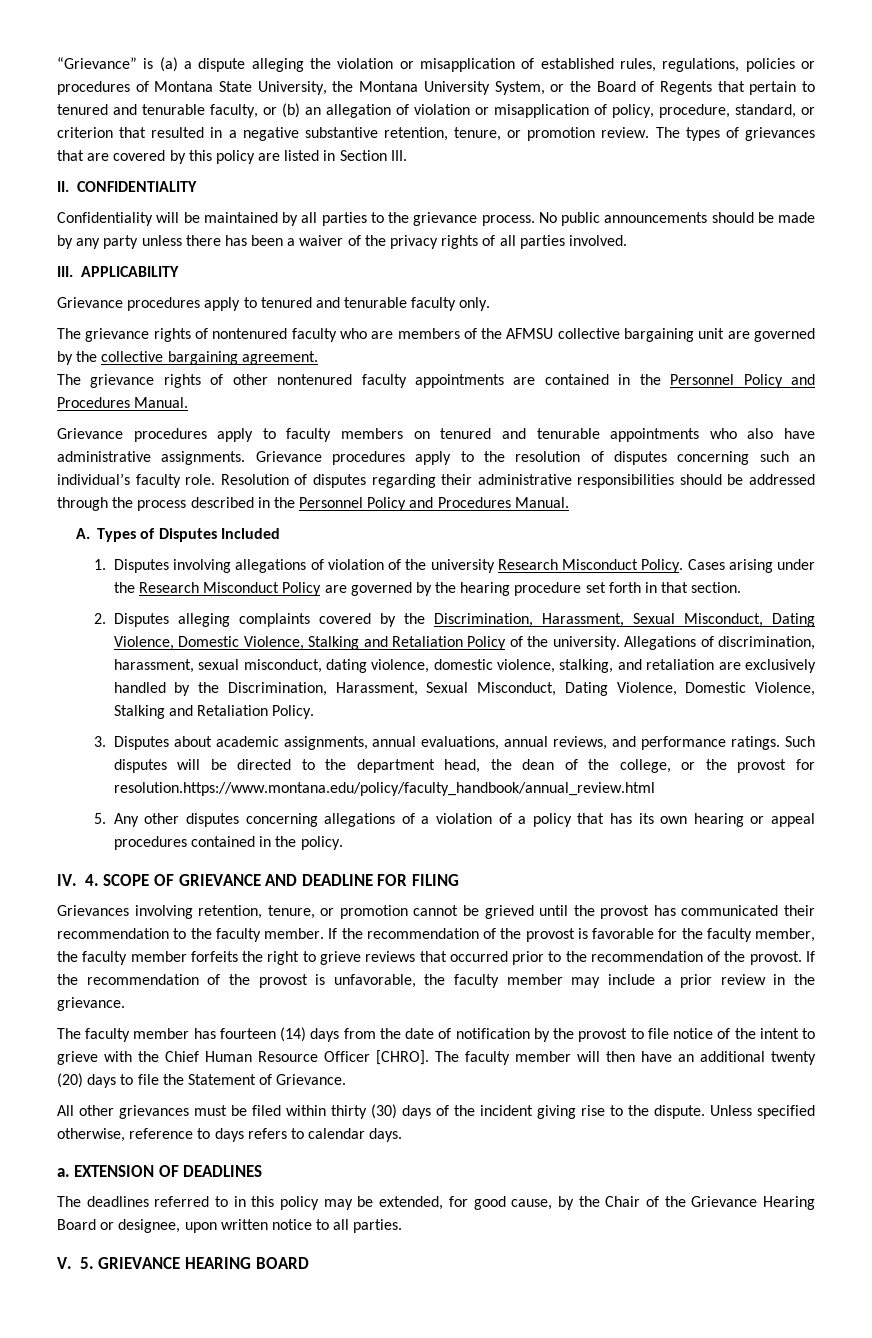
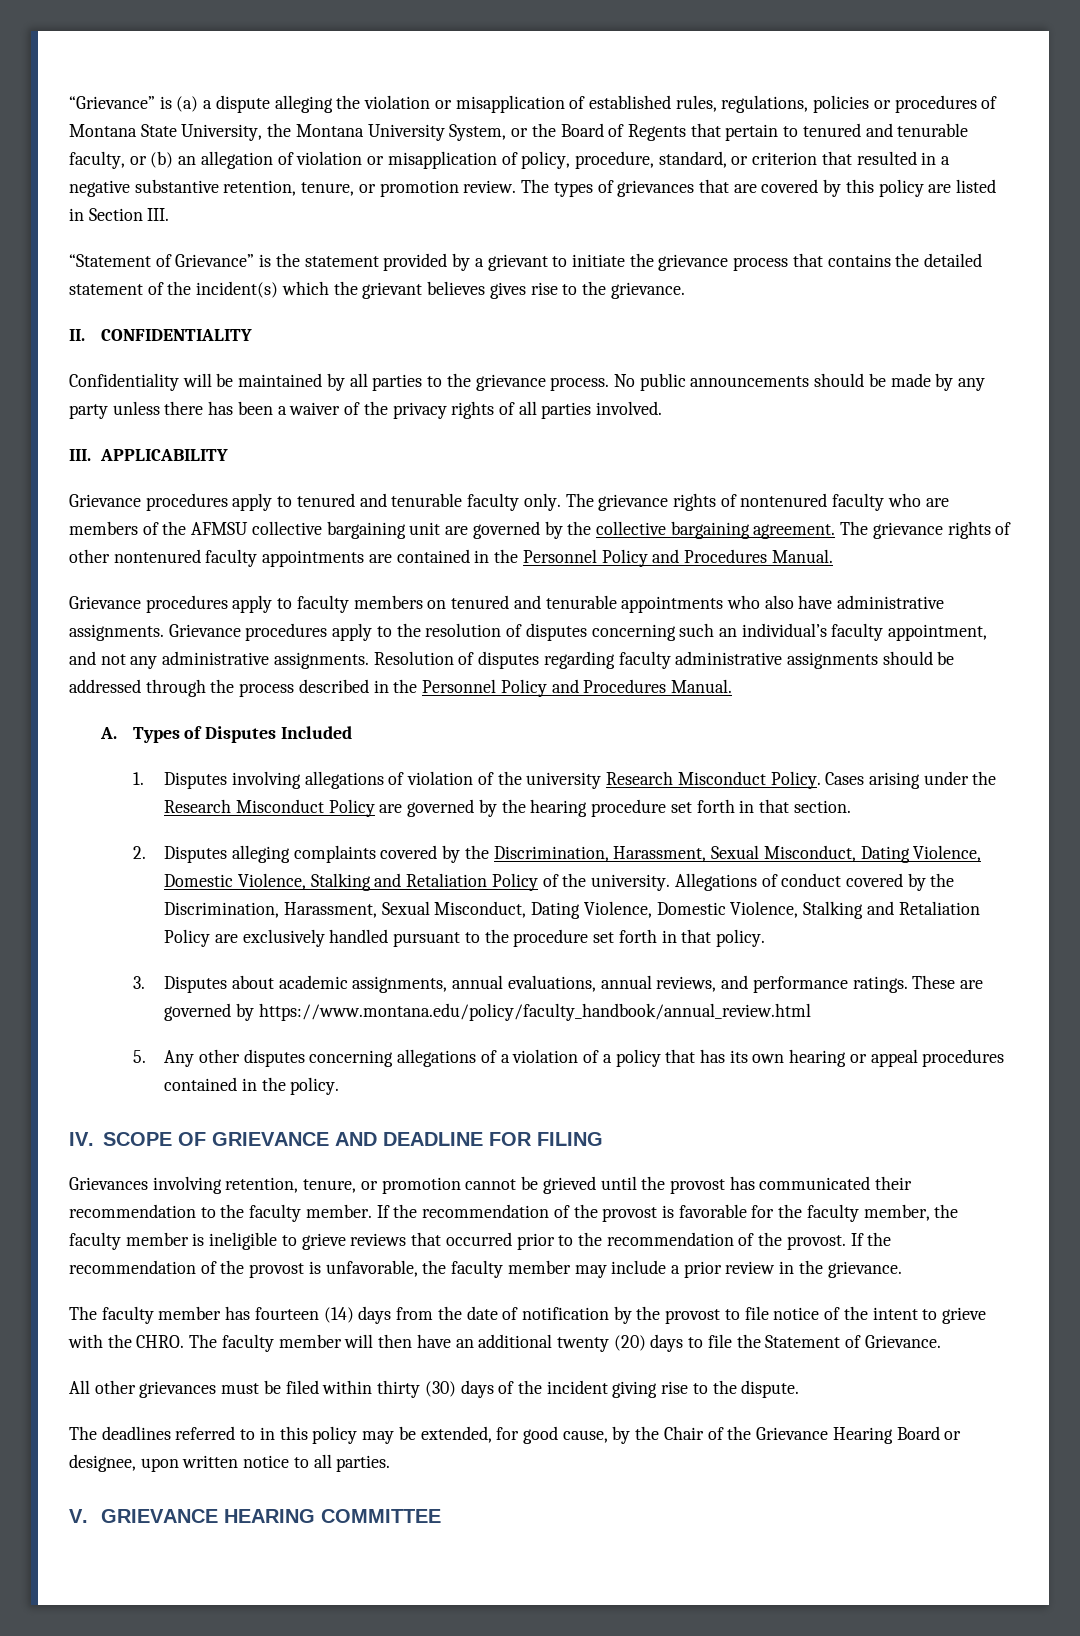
(407, 155) none -> [69,253,983,271] [69,281,685,299] // “Statement of Grievance” is the statement provided by a grievant to initiate the grievance process that contains the detailed statement of the incident(s) which the grievant believes gives rise to the grievance.
(491, 304) // -> (561, 502) none
(318, 358) // -> (836, 531) none
[185,474,216,485] role. -> [888,624,988,641] [69,651,369,669] appointment, and not any administrative assignments.
[441,474,675,488] their administrative responsibilities -> [618,651,878,669] faculty administrative assignments
[717,636,815,650] [113,659,816,673] [113,682,166,693] discrimination, harassment, sexual misconduct, dating violence, domestic violence, stalking, and retaliation are exclusively handled -> [781,873,904,887] conduct covered
[272,705,315,719] Policy. -> [164,929,766,947] Policy are exclusively handled pursuant to the procedure set forth in that policy.
[784,736,815,747] [113,759,815,773] [113,782,655,796] Such disputes will be directed to the department head, the dean of the college, or the provost for resolution.https://www.montana.edu/policy/faculty_handbook/annual_review.html -> [912,975,984,989] [164,1003,811,1021] These are governed by https://www.montana.edu/policy/faculty_handbook/annual_review.html
[84,874,99,886] 4. -> (94, 1139) none
[190,951,300,965] forfeits the right -> [192,1232,278,1250] is ineligible
[165,1050,429,1065] Chief Human Resource Officer [CHRO]. -> [136,1335,185,1348] CHRO.
[710,1105,815,1119] [57,1128,403,1142] [57,1165,263,1177] Unless specified otherwise, reference to days refers to calendar days. // a. EXTENSION OF DEADLINES -> (800, 1389) none
[79,1257,94,1269] 5. -> (88, 1516) none
[255,1257,309,1269] BOARD -> [320,1509,441,1523] COMMITTEE

